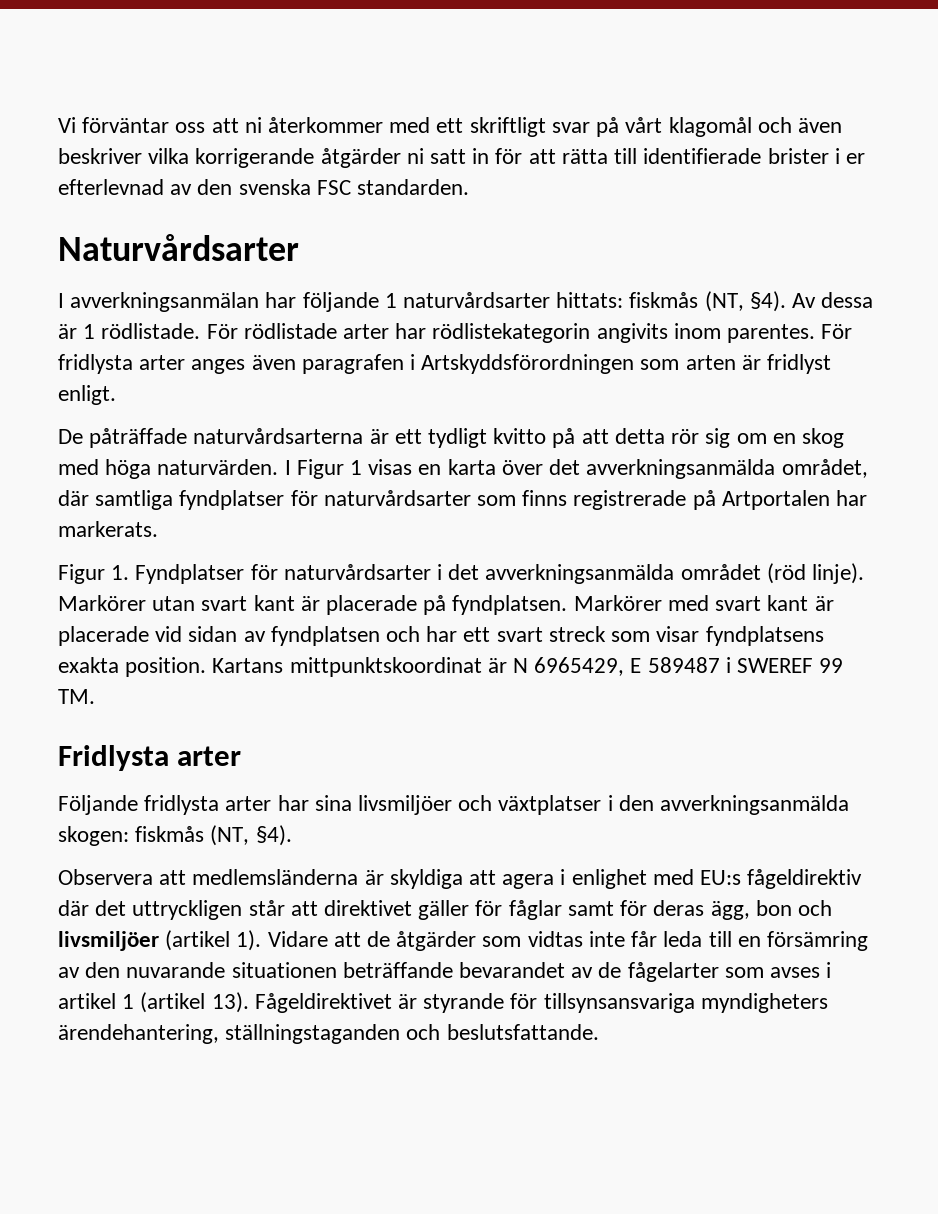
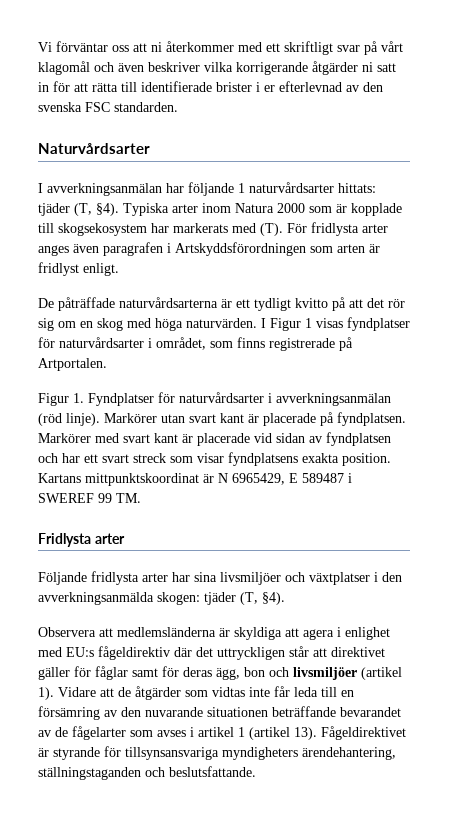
[629,291,874,312] [58,323,816,343] fiskmås (NT, §4). Av dessa är 1 rödlistade. För rödlistade arter har rödlistekategorin angivits inom parentes. -> [38,203,402,216] [38,223,283,236] tjäder (T, §4). Typiska arter inom Natura 2000 som är kopplade till skogsekosystem har markerats med (T).
[614,428,665,444] detta -> [367,298,384,308] det
[418,459,868,479] [58,490,174,510] en karta över det avverkningsanmälda området, där samtliga -> (343, 323) none
(471, 498) none -> [148,337,206,350] i området,
[721,490,868,510] [58,521,158,537] Artportalen har markerats. -> [38,358,107,371] Artportalen.
[448,564,761,584] det avverkningsanmälda området -> [276,393,391,406] avverkningsanmälan
[135,825,250,846] fiskmås (NT, -> [204,592,258,605] tjäder (T,

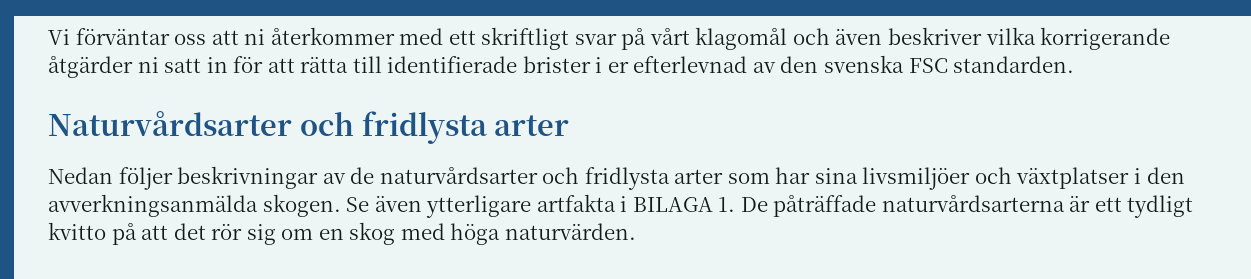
[38,182,376,196] [38,203,402,216] [38,222,388,236] [38,242,380,256] [38,262,119,276] // I avverkningsanmälan har följande 1 naturvårdsarter hittats: tjäder (T, §4). Typiska arter inom Natura 2000 som är kopplade till skogsekosystem har markerats med (T). För fridlysta arter anges även paragrafen i Artskyddsförordningen som arten är fridlyst enligt. // -> [299,111,570,144] [48,166,1185,190] [48,194,736,218] och fridlysta arter // Nedan följer beskrivningar av de naturvårdsarter och fridlysta arter som har sina livsmiljöer och växtplatser i den avverkningsanmälda skogen. Se även ytterligare artfakta i BILAGA 1.
[261,317,410,331] [38,337,353,351] [38,358,107,371] [38,392,391,406] [38,412,406,426] [38,432,391,446] [38,452,391,466] [38,473,352,486] [38,493,141,503] [38,533,125,547] [38,571,402,585] [38,592,285,605] [38,627,390,640] [38,646,385,660] [38,666,402,680] [38,686,354,700] [38,706,401,720] [38,726,406,740] [38,746,396,760] [38,766,256,780] I Figur 1 visas fyndplatser för naturvårdsarter i området, som finns registrerade på Artportalen. // Figur 1. Fyndplatser för naturvårdsarter i avverkningsanmälan (röd linje). Markörer utan svart kant är placerade på fyndplatsen. Markörer med svart kant är placerade vid sidan av fyndplatsen och har ett svart streck som visar fyndplatsens exakta position. Kartans mittpunktskoordinat är N 6965429, E 589487 i SWEREF 99 TM. // Fridlysta arter // Följande fridlysta arter har sina livsmiljöer och växtplatser i den avverkningsanmälda skogen: tjäder (T, §4). // Observera att medlemsländerna är skyldiga att agera i enlighet med EU:s fågeldirektiv där det uttryckligen står att direktivet gäller för fåglar samt för deras ägg, bon och livsmiljöer (artikel 1). Vidare att de åtgärder som vidtas inte får leda till en försämring av den nuvarande situationen beträffande bevarandet av de fågelarter som avses i artikel 1 (artikel 13). Fågeldirektivet är styrande för tillsynsansvariga myndigheters ärendehantering, ställningstaganden och beslutsfattande. -> (636, 231) none

